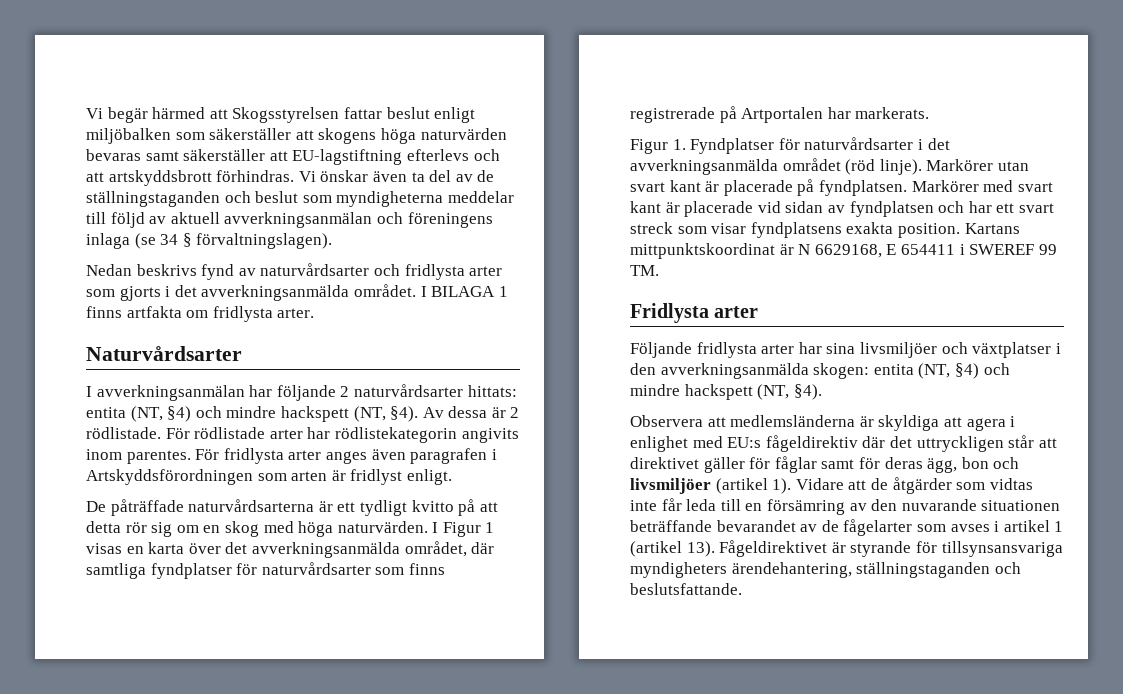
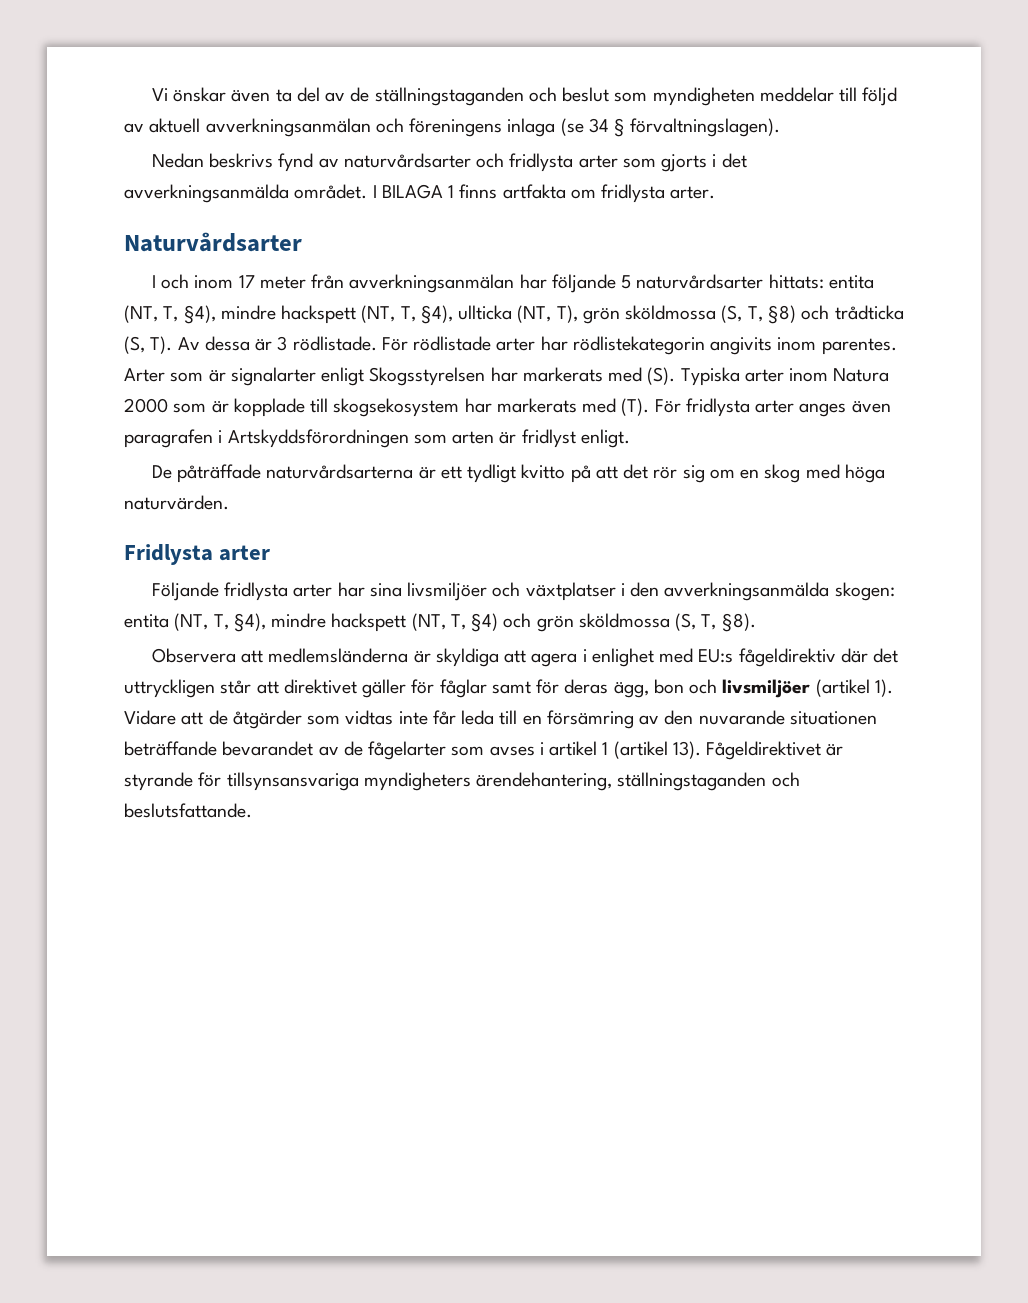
[86,107,476,123] [86,128,507,144] [86,149,500,165] [86,170,316,186] Vi begär härmed att Skogsstyrelsen fattar beslut enligt miljöbalken som säkerställer att skogens höga naturvärden bevaras samt säkerställer att EU-lagstiftning efterlevs och att artskyddsbrott förhindras. Vi -> [151,88,168,101] Vi
[336,191,444,207] myndigheterna -> [652,87,755,106] myndigheten
(92, 391) none -> [161,274,345,289] och inom 17 meter från
[340,386,350,397] 2 -> [621,275,632,289] 5
[167,406,419,422] §4) och mindre hackspett (NT, §4). -> [163,305,904,324] [124,336,173,354] T, §4), mindre hackspett (NT, T, §4), ullticka (NT, T), grön sköldmossa (S, T, §8) och trådticka (S, T).
[510,407,520,418] 2 -> [277,336,288,351] 3
(191, 457) none -> [124,367,890,386] [124,398,650,417] Arter som är signalarter enligt Skogsstyrelsen har markerats med (S). Typiska arter inom Natura 2000 som är kopplade till skogsekosystem har markerats med (T).
[86,521,121,533] detta -> [623,464,649,479] det
[432,522,495,537] [86,541,495,558] [86,562,445,579] [630,106,930,123] [630,137,950,154] [630,158,1029,175] [630,179,1053,196] [630,201,1054,217] [630,222,1020,238] [630,243,1057,259] [630,265,659,276] I Figur 1 visas en karta över det avverkningsanmälda området, där samtliga fyndplatser för naturvårdsarter som finns registrerade på Artportalen har markerats. // Figur 1. Fyndplatser för naturvårdsarter i det avverkningsanmälda området (röd linje). Markörer utan svart kant är placerade på fyndplatsen. Markörer med svart kant är placerade vid sidan av fyndplatsen och har ett svart streck som visar fyndplatsens exakta position. Kartans mittpunktskoordinat är N 6629168, E 654411 i SWEREF 99 TM. -> (229, 502) none
[954,363,1010,379] [630,384,822,400] §4) och mindre hackspett (NT, §4). -> [213,613,756,632] T, §4), mindre hackspett (NT, T, §4) och grön sköldmossa (S, T, §8).

